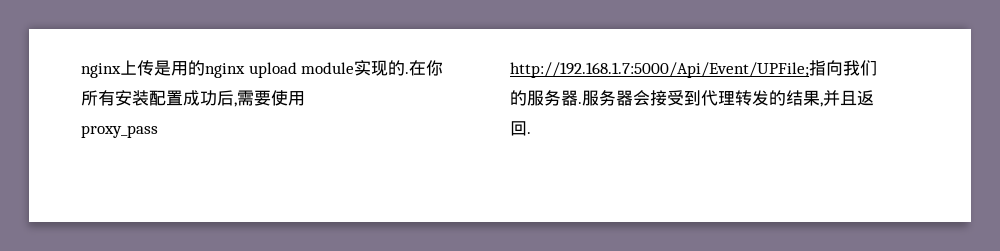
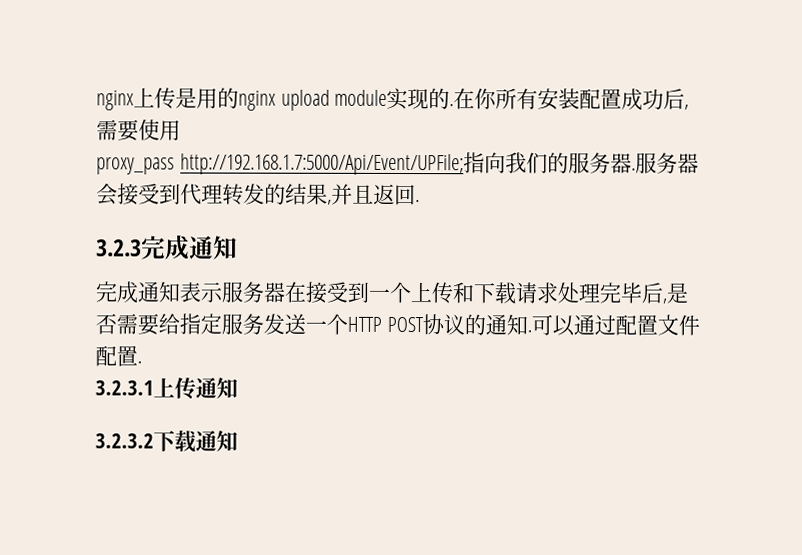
(531, 133) none -> [96,235,238,260] [95,281,688,305] [95,313,700,337] [95,345,142,367] [95,377,238,400] [95,430,238,453] // 3.2.3完成通知 // 完成通知表示服务器在接受到一个上传和下载请求处理完毕后,是否需要给指定服务发送一个HTTP POST协议的通知.可以通过配置文件配置. // 3.2.3.1上传通知 // 3.2.3.2下载通知

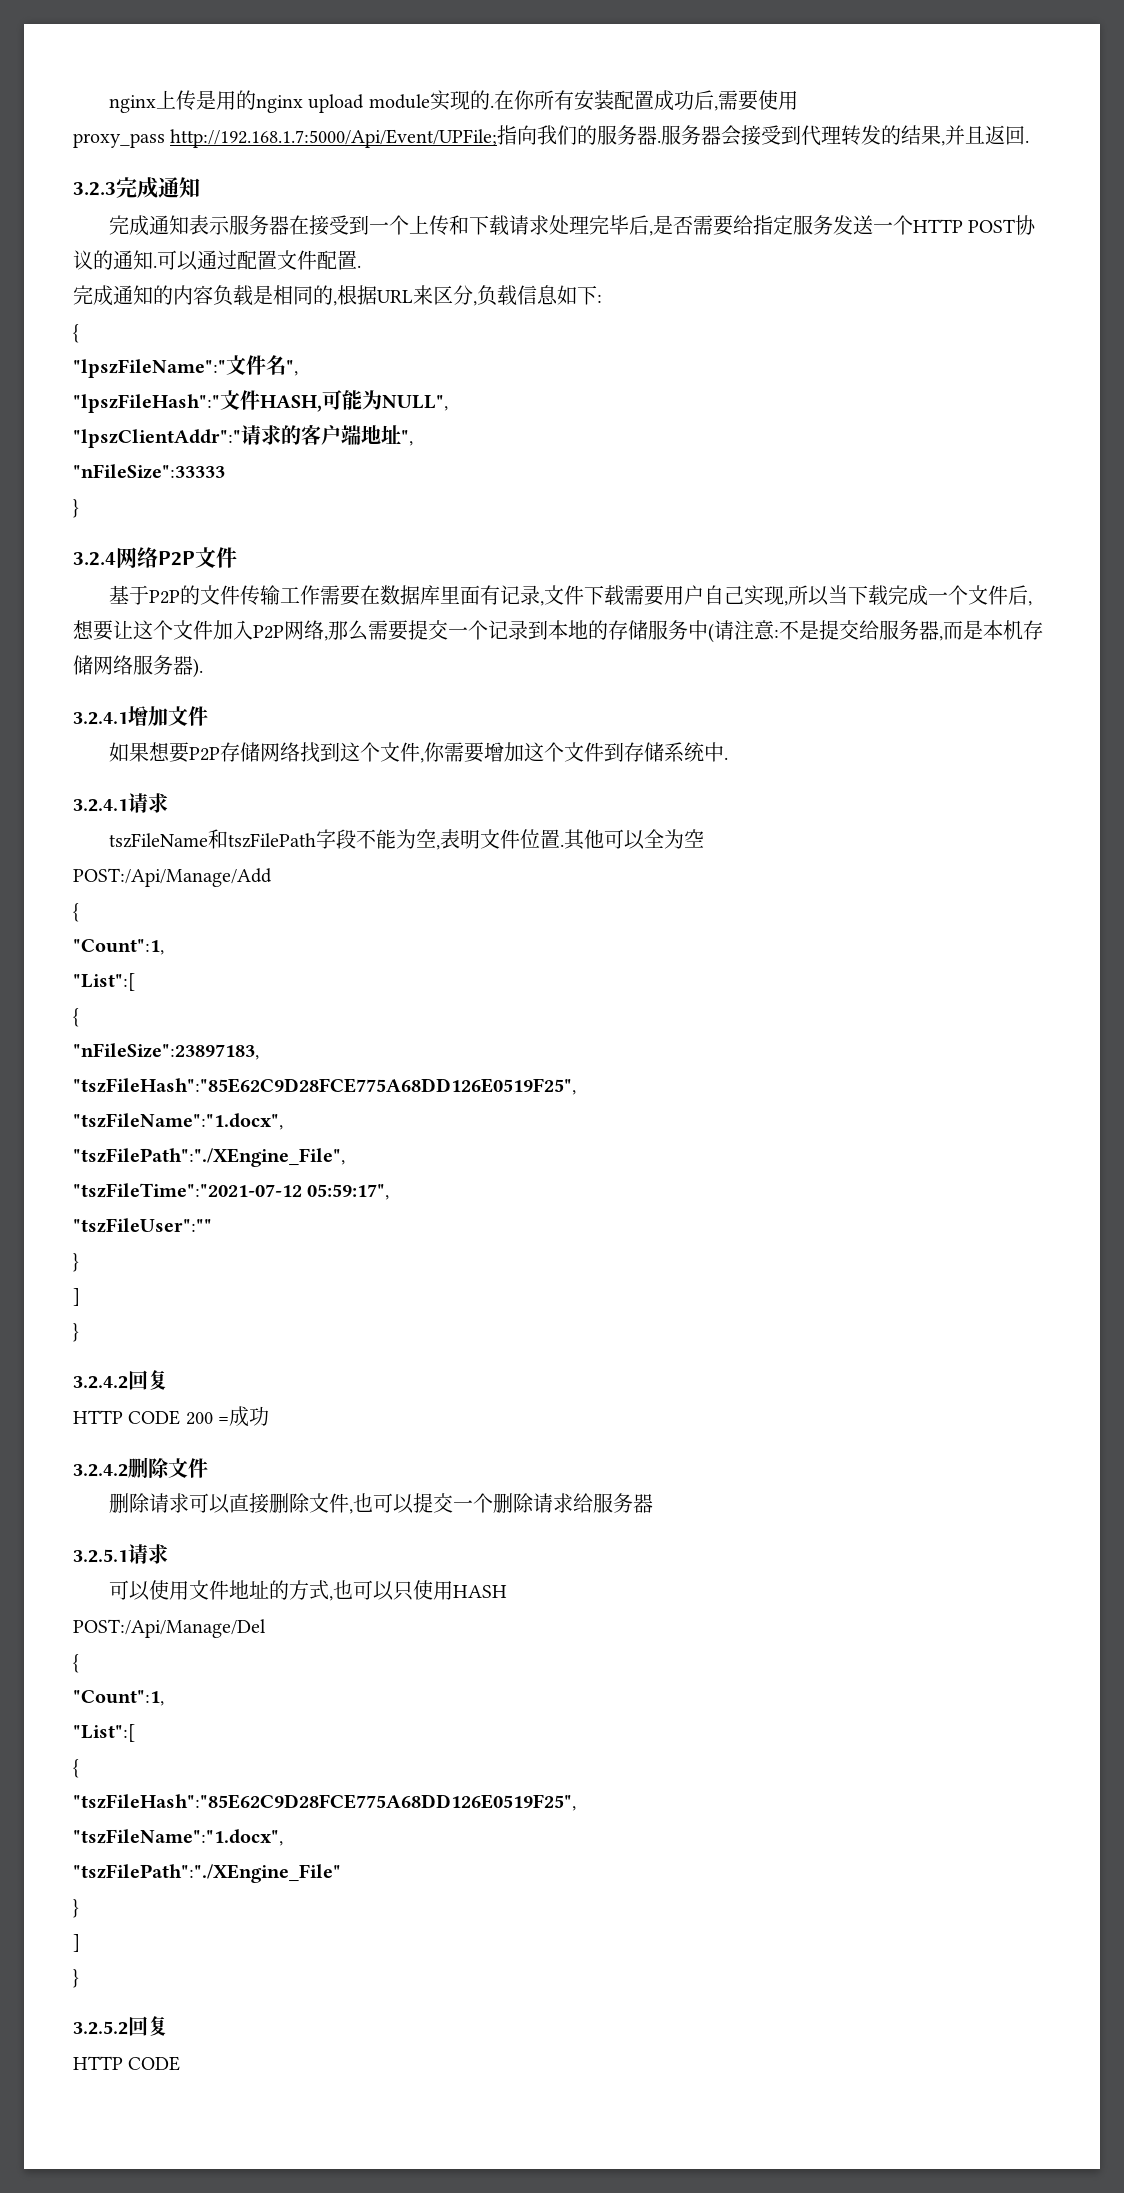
[95,377,238,400] [95,430,238,453] 3.2.3.1上传通知 // 3.2.3.2下载通知 -> [73,285,602,306] [73,324,79,343] [73,355,298,378] [73,390,448,413] [73,425,413,448] [73,464,225,479] [73,499,79,518] [73,547,237,568] [108,585,1032,606] [73,620,1043,643] [73,655,203,678] [73,706,208,726] [108,742,728,763] [73,793,168,813] [108,829,704,850] [73,868,272,887] [73,903,79,922] [73,939,164,955] [73,973,135,991] [73,1008,79,1027] [73,1043,259,1060] [73,1078,576,1095] [73,1113,283,1130] [73,1148,345,1167] [73,1183,390,1200] [73,1218,212,1233] [73,1253,79,1272] [73,1288,80,1306] [73,1323,79,1342] [73,1370,168,1390] [73,1406,270,1427] [73,1457,208,1479] [108,1493,653,1514] [73,1544,168,1564] [108,1580,507,1601] [73,1619,266,1638] [73,1654,79,1673] [73,1690,164,1706] [73,1724,135,1742] [73,1759,79,1778] [73,1794,576,1811] [73,1829,283,1846] [73,1864,341,1883] [73,1899,79,1918] [73,1934,80,1952] [73,1969,79,1988] [73,2016,168,2036] [73,2056,181,2071] 完成通知的内容负载是相同的,根据URL来区分,负载信息如下: // { // "lpszFileName":"文件名", // "lpszFileHash":"文件HASH,可能为NULL", // "lpszClientAddr":"请求的客户端地址", // "nFileSize":33333 // } // 3.2.4网络P2P文件 // 基于P2P的文件传输工作需要在数据库里面有记录,文件下载需要用户自己实现,所以当下载完成一个文件后,想要让这个文件加入P2P网络,那么需要提交一个记录到本地的存储服务中(请注意:不是提交给服务器,而是本机存储网络服务器). // 3.2.4.1增加文件 // 如果想要P2P存储网络找到这个文件,你需要增加这个文件到存储系统中. // 3.2.4.1请求 // tszFileName和tszFilePath字段不能为空,表明文件位置.其他可以全为空 // POST:/Api/Manage/Add // { // "Count":1, // "List":[ // { // "nFileSize":23897183, // "tszFileHash":"85E62C9D28FCE775A68DD126E0519F25", // "tszFileName":"1.docx", // "tszFilePath":"./XEngine_File", // "tszFileTime":"2021-07-12 05:59:17", // "tszFileUser":"" // } // ] // } // 3.2.4.2回复 // HTTP CODE 200 =成功 // 3.2.4.2删除文件 // 删除请求可以直接删除文件,也可以提交一个删除请求给服务器 // 3.2.5.1请求 // 可以使用文件地址的方式,也可以只使用HASH // POST:/Api/Manage/Del // { // "Count":1, // "List":[ // { // "tszFileHash":"85E62C9D28FCE775A68DD126E0519F25", // "tszFileName":"1.docx", // "tszFilePath":"./XEngine_File" // } // ] // } // 3.2.5.2回复 // HTTP CODE

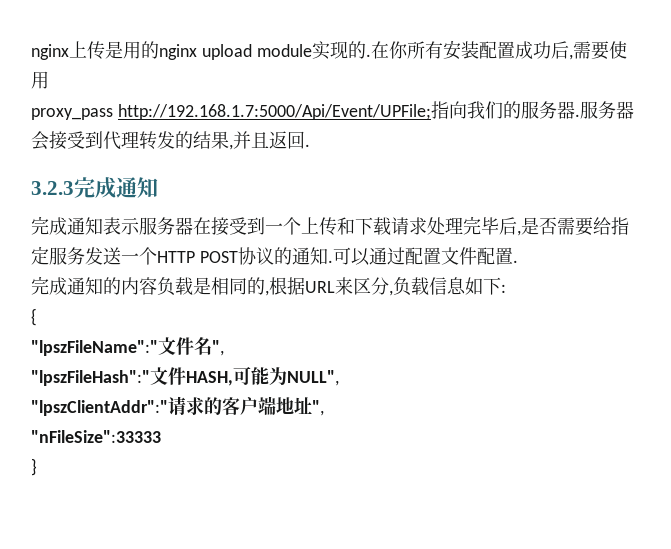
[73,547,237,568] [108,585,1032,606] [73,620,1043,643] [73,655,203,678] [73,706,208,726] [108,742,728,763] [73,793,168,813] [108,829,704,850] [73,868,272,887] [73,903,79,922] [73,939,164,955] [73,973,135,991] [73,1008,79,1027] [73,1043,259,1060] [73,1078,576,1095] [73,1113,283,1130] [73,1148,345,1167] [73,1183,390,1200] [73,1218,212,1233] [73,1253,79,1272] [73,1288,80,1306] [73,1323,79,1342] [73,1370,168,1390] [73,1406,270,1427] [73,1457,208,1479] [108,1493,653,1514] [73,1544,168,1564] [108,1580,507,1601] [73,1619,266,1638] [73,1654,79,1673] [73,1690,164,1706] [73,1724,135,1742] [73,1759,79,1778] [73,1794,576,1811] [73,1829,283,1846] [73,1864,341,1883] [73,1899,79,1918] [73,1934,80,1952] [73,1969,79,1988] [73,2016,168,2036] [73,2056,181,2071] // 3.2.4网络P2P文件 // 基于P2P的文件传输工作需要在数据库里面有记录,文件下载需要用户自己实现,所以当下载完成一个文件后,想要让这个文件加入P2P网络,那么需要提交一个记录到本地的存储服务中(请注意:不是提交给服务器,而是本机存储网络服务器). // 3.2.4.1增加文件 // 如果想要P2P存储网络找到这个文件,你需要增加这个文件到存储系统中. // 3.2.4.1请求 // tszFileName和tszFilePath字段不能为空,表明文件位置.其他可以全为空 // POST:/Api/Manage/Add // { // "Count":1, // "List":[ // { // "nFileSize":23897183, // "tszFileHash":"85E62C9D28FCE775A68DD126E0519F25", // "tszFileName":"1.docx", // "tszFilePath":"./XEngine_File", // "tszFileTime":"2021-07-12 05:59:17", // "tszFileUser":"" // } // ] // } // 3.2.4.2回复 // HTTP CODE 200 =成功 // 3.2.4.2删除文件 // 删除请求可以直接删除文件,也可以提交一个删除请求给服务器 // 3.2.5.1请求 // 可以使用文件地址的方式,也可以只使用HASH // POST:/Api/Manage/Del // { // "Count":1, // "List":[ // { // "tszFileHash":"85E62C9D28FCE775A68DD126E0519F25", // "tszFileName":"1.docx", // "tszFilePath":"./XEngine_File" // } // ] // } // 3.2.5.2回复 // HTTP CODE -> (37, 467) none

